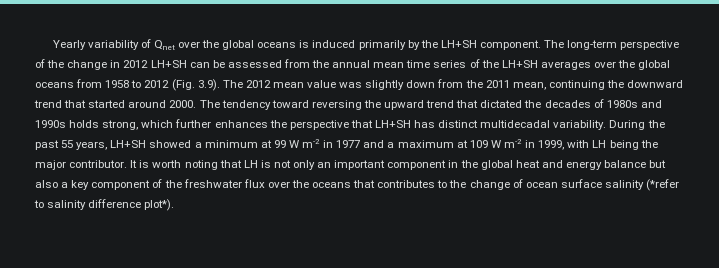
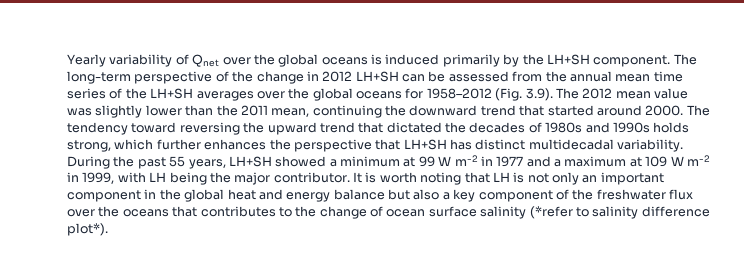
[76,79,170,88] from 1958 to 2012 -> [405,88,492,99] for 1958–2012
[406,79,464,88] down from -> [145,105,214,116] lower than

